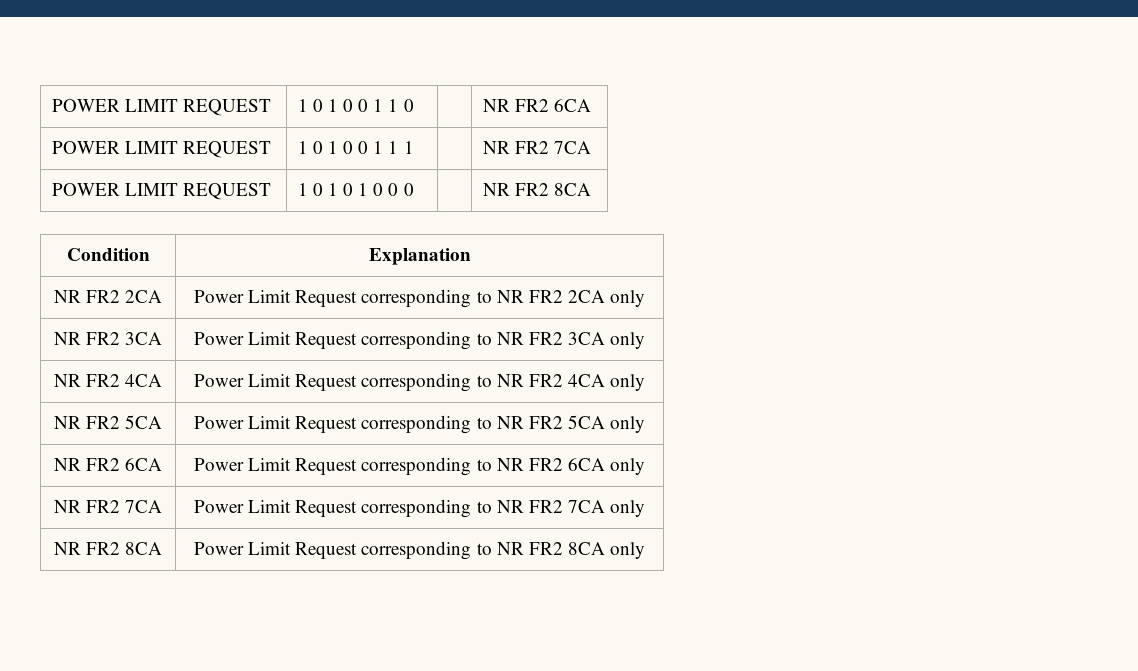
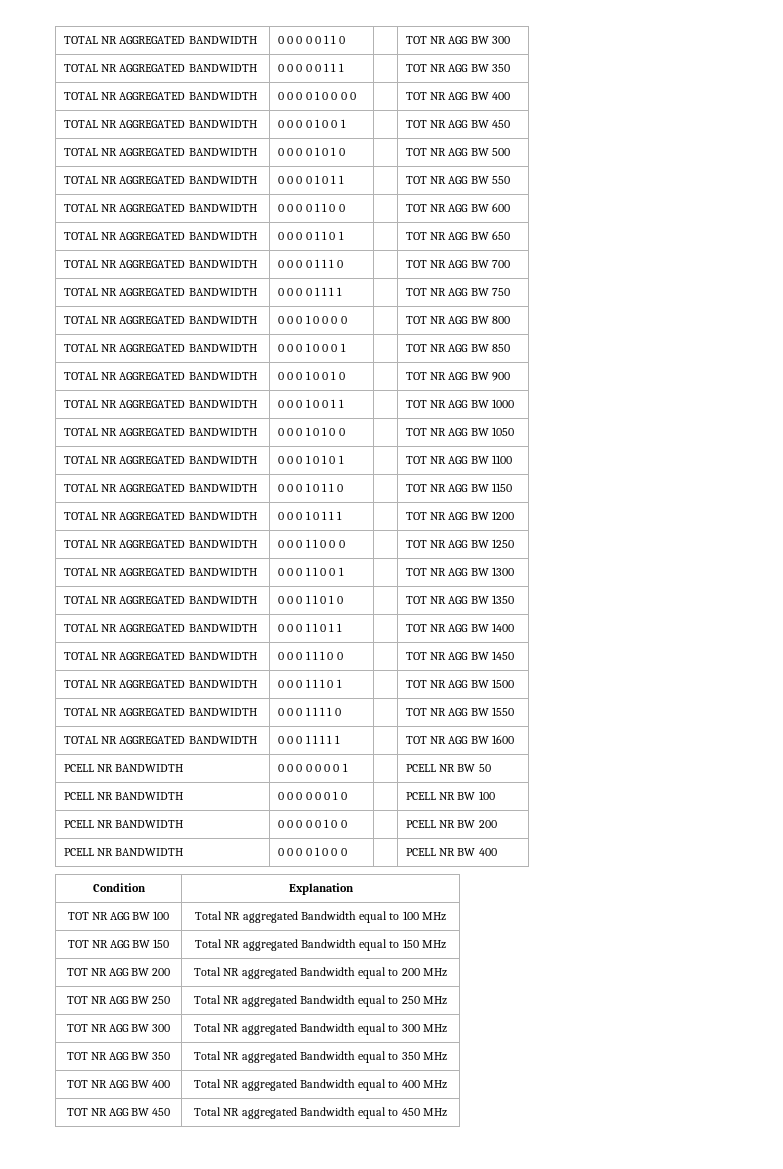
[51,99,271,116] [297,99,414,112] [482,99,591,112] [51,141,271,158] [297,141,414,154] [482,141,591,154] [51,183,271,200] [297,183,414,196] [482,183,591,196] [66,248,150,261] [368,248,471,265] [53,290,163,303] [193,289,646,308] [53,332,163,345] [193,331,646,350] [53,374,163,387] [193,373,646,392] [53,415,163,429] [193,415,646,434] [53,458,163,471] [193,457,646,476] [53,500,163,513] [193,499,646,518] [53,542,163,555] [193,541,646,560] POWER LIMIT REQUEST | 1 0 1 0 0 1 1 0 | | NR FR2 6CA // POWER LIMIT REQUEST | 1 0 1 0 0 1 1 1 | | NR FR2 7CA // POWER LIMIT REQUEST | 1 0 1 0 1 0 0 0 | | NR FR2 8CA // Condition | Explanation // NR FR2 2CA | Power Limit Request corresponding to NR FR2 2CA only // NR FR2 3CA | Power Limit Request corresponding to NR FR2 3CA only // NR FR2 4CA | Power Limit Request corresponding to NR FR2 4CA only // NR FR2 5CA | Power Limit Request corresponding to NR FR2 5CA only // NR FR2 6CA | Power Limit Request corresponding to NR FR2 6CA only // NR FR2 7CA | Power Limit Request corresponding to NR FR2 7CA only // NR FR2 8CA | Power Limit Request corresponding to NR FR2 8CA only -> [63,36,257,44] [277,35,345,44] [405,36,510,44] [63,64,257,72] [277,63,344,72] [405,64,510,72] [63,92,257,100] [277,91,356,100] [405,92,510,100] [63,120,257,128] [277,119,346,128] [405,120,510,128] [63,148,257,156] [277,147,345,156] [405,148,510,156] [63,176,257,184] [277,175,344,184] [405,176,510,184] [63,204,257,212] [277,203,345,212] [405,203,510,212] [63,232,257,240] [277,231,344,240] [405,231,510,240] [63,260,257,268] [277,259,343,268] [405,260,510,268] [63,288,257,296] [277,287,342,296] [405,288,510,296] [63,316,257,324] [277,315,347,324] [405,316,510,324] [63,344,257,352] [277,343,346,352] [405,344,510,352] [63,372,257,380] [277,371,345,380] [405,372,510,381] [63,400,257,408] [277,399,344,408] [405,399,514,408] [63,428,257,436] [277,427,345,436] [405,427,514,436] [63,456,257,464] [277,455,344,464] [405,455,512,464] [63,484,257,492] [277,483,343,492] [405,483,512,492] [63,512,257,520] [277,511,342,520] [405,511,514,520] [63,540,257,548] [277,539,345,548] [405,539,514,548] [63,568,257,576] [277,567,344,576] [405,567,514,576] [63,596,257,604] [277,595,343,604] [405,595,514,604] [63,624,257,632] [277,623,342,632] [405,623,514,632] [63,652,257,660] [277,651,343,660] [405,651,514,660] [63,680,257,688] [277,679,342,688] [405,679,514,688] [63,708,257,716] [277,707,341,716] [405,707,514,716] [63,736,257,744] [277,735,340,744] [405,735,514,744] [63,764,184,772] [277,763,348,772] [405,764,491,772] [63,792,184,800] [277,791,347,800] [405,791,495,800] [63,820,184,828] [277,819,347,828] [405,820,497,828] [63,848,184,856] [277,847,347,856] [405,848,497,856] [92,883,146,892] [288,883,354,895] [67,911,170,920] [195,911,446,923] [67,939,170,948] [195,939,446,951] [66,968,171,976] [194,967,447,979] [66,996,171,1004] [194,995,447,1007] [66,1024,171,1032] [194,1023,447,1035] [66,1052,171,1060] [194,1051,447,1063] [66,1080,171,1088] [194,1079,447,1091] [66,1108,171,1116] [194,1107,447,1119] TOTAL NR AGGREGATED BANDWIDTH | 0 0 0 0 0 1 1 0 | | TOT NR AGG BW 300 // TOTAL NR AGGREGATED BANDWIDTH | 0 0 0 0 0 1 1 1 | | TOT NR AGG BW 350 // TOTAL NR AGGREGATED BANDWIDTH | 0 0 0 0 1 0 0 0 0 | | TOT NR AGG BW 400 // TOTAL NR AGGREGATED BANDWIDTH | 0 0 0 0 1 0 0 1 | | TOT NR AGG BW 450 // TOTAL NR AGGREGATED BANDWIDTH | 0 0 0 0 1 0 1 0 | | TOT NR AGG BW 500 // TOTAL NR AGGREGATED BANDWIDTH | 0 0 0 0 1 0 1 1 | | TOT NR AGG BW 550 // TOTAL NR AGGREGATED BANDWIDTH | 0 0 0 0 1 1 0 0 | | TOT NR AGG BW 600 // TOTAL NR AGGREGATED BANDWIDTH | 0 0 0 0 1 1 0 1 | | TOT NR AGG BW 650 // TOTAL NR AGGREGATED BANDWIDTH | 0 0 0 0 1 1 1 0 | | TOT NR AGG BW 700 // TOTAL NR AGGREGATED BANDWIDTH | 0 0 0 0 1 1 1 1 | | TOT NR AGG BW 750 // TOTAL NR AGGREGATED BANDWIDTH | 0 0 0 1 0 0 0 0 | | TOT NR AGG BW 800 // TOTAL NR AGGREGATED BANDWIDTH | 0 0 0 1 0 0 0 1 | | TOT NR AGG BW 850 // TOTAL NR AGGREGATED BANDWIDTH | 0 0 0 1 0 0 1 0 | | TOT NR AGG BW 900 // TOTAL NR AGGREGATED BANDWIDTH | 0 0 0 1 0 0 1 1 | | TOT NR AGG BW 1000 // TOTAL NR AGGREGATED BANDWIDTH | 0 0 0 1 0 1 0 0 | | TOT NR AGG BW 1050 // TOTAL NR AGGREGATED BANDWIDTH | 0 0 0 1 0 1 0 1 | | TOT NR AGG BW 1100 // TOTAL NR AGGREGATED BANDWIDTH | 0 0 0 1 0 1 1 0 | | TOT NR AGG BW 1150 // TOTAL NR AGGREGATED BANDWIDTH | 0 0 0 1 0 1 1 1 | | TOT NR AGG BW 1200 // TOTAL NR AGGREGATED BANDWIDTH | 0 0 0 1 1 0 0 0 | | TOT NR AGG BW 1250 // TOTAL NR AGGREGATED BANDWIDTH | 0 0 0 1 1 0 0 1 | | TOT NR AGG BW 1300 // TOTAL NR AGGREGATED BANDWIDTH | 0 0 0 1 1 0 1 0 | | TOT NR AGG BW 1350 // TOTAL NR AGGREGATED BANDWIDTH | 0 0 0 1 1 0 1 1 | | TOT NR AGG BW 1400 // TOTAL NR AGGREGATED BANDWIDTH | 0 0 0 1 1 1 0 0 | | TOT NR AGG BW 1450 // TOTAL NR AGGREGATED BANDWIDTH | 0 0 0 1 1 1 0 1 | | TOT NR AGG BW 1500 // TOTAL NR AGGREGATED BANDWIDTH | 0 0 0 1 1 1 1 0 | | TOT NR AGG BW 1550 // TOTAL NR AGGREGATED BANDWIDTH | 0 0 0 1 1 1 1 1 | | TOT NR AGG BW 1600 // PCELL NR BANDWIDTH | 0 0 0 0 0 0 0 1 | | PCELL NR BW 50 // PCELL NR BANDWIDTH | 0 0 0 0 0 0 1 0 | | PCELL NR BW 100 // PCELL NR BANDWIDTH | 0 0 0 0 0 1 0 0 | | PCELL NR BW 200 // PCELL NR BANDWIDTH | 0 0 0 0 1 0 0 0 | | PCELL NR BW 400 // Condition | Explanation // TOT NR AGG BW 100 | Total NR aggregated Bandwidth equal to 100 MHz // TOT NR AGG BW 150 | Total NR aggregated Bandwidth equal to 150 MHz // TOT NR AGG BW 200 | Total NR aggregated Bandwidth equal to 200 MHz // TOT NR AGG BW 250 | Total NR aggregated Bandwidth equal to 250 MHz // TOT NR AGG BW 300 | Total NR aggregated Bandwidth equal to 300 MHz // TOT NR AGG BW 350 | Total NR aggregated Bandwidth equal to 350 MHz // TOT NR AGG BW 400 | Total NR aggregated Bandwidth equal to 400 MHz // TOT NR AGG BW 450 | Total NR aggregated Bandwidth equal to 450 MHz

